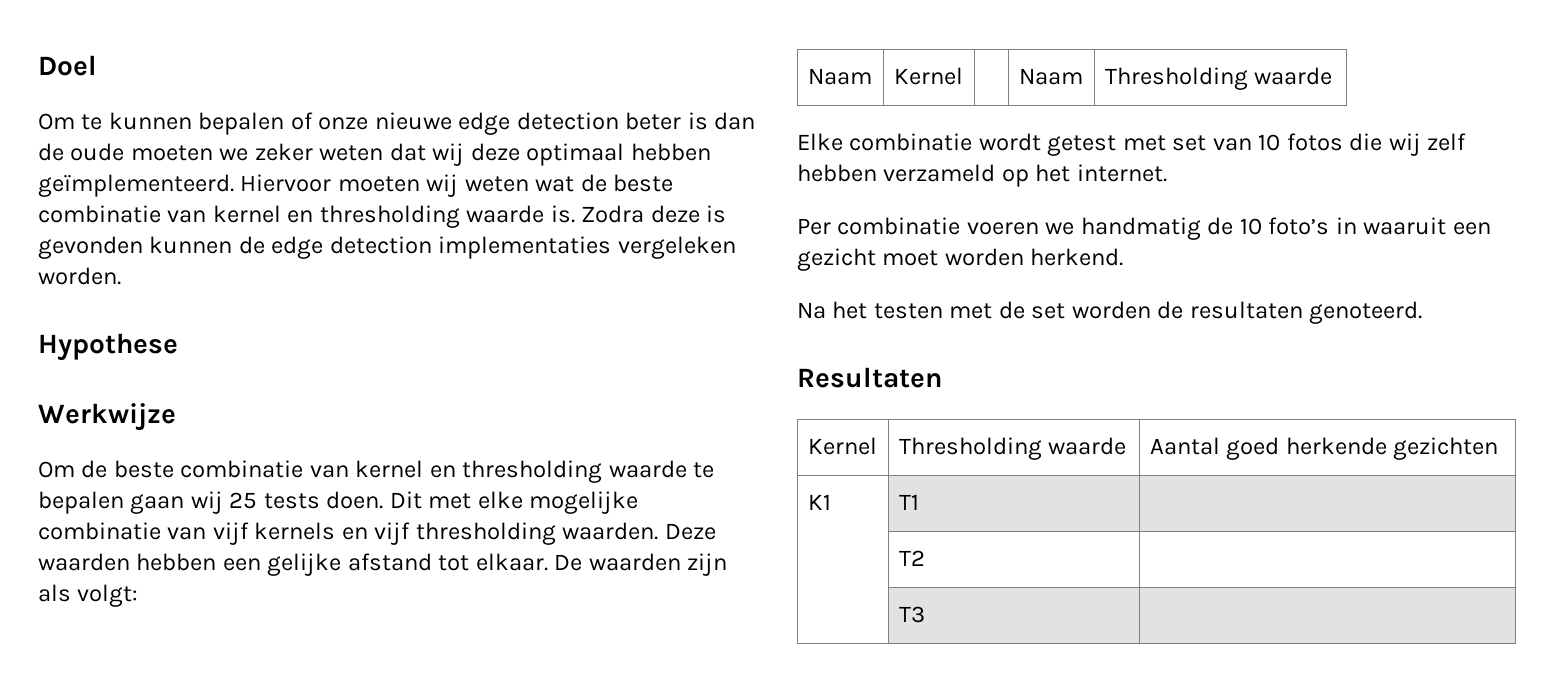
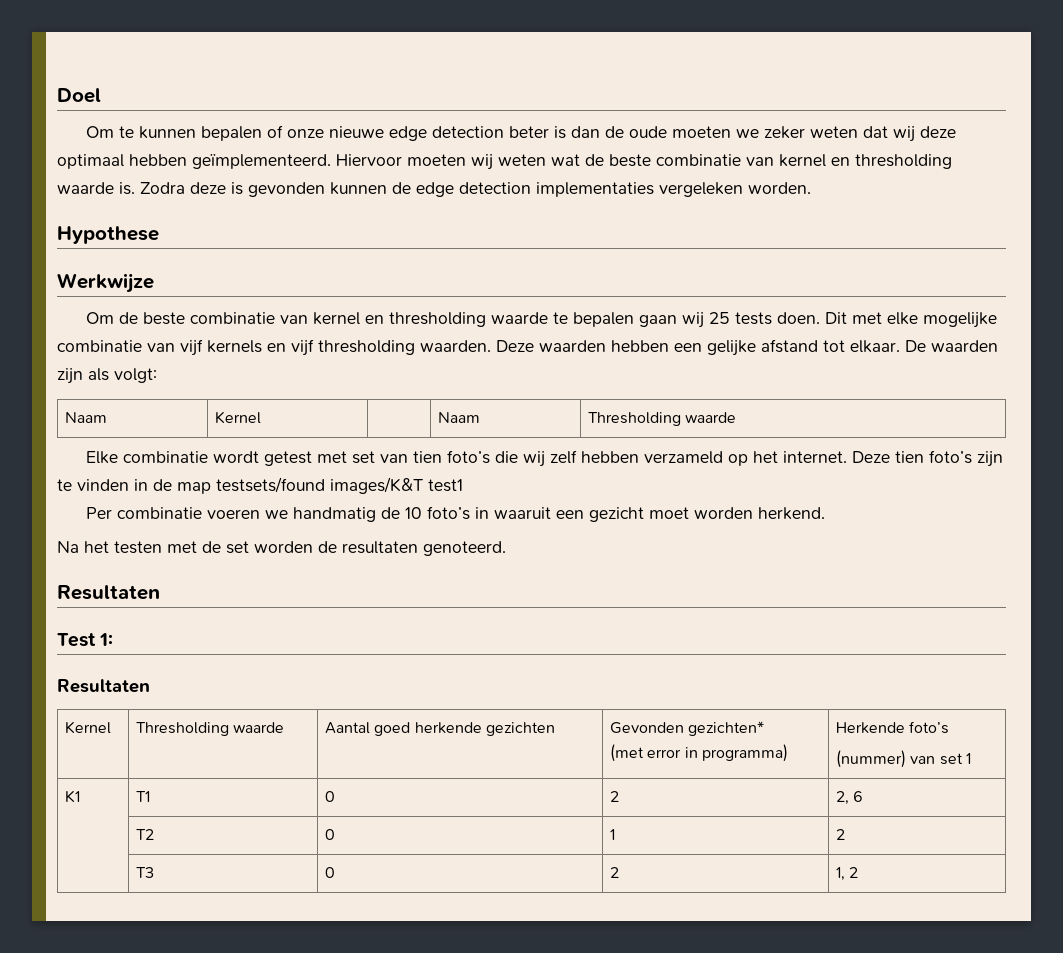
[1258,133,1343,151] 10 fotos -> [412,450,490,464] tien foto’s
(1167, 173) none -> [851,450,1003,467] [57,477,463,494] Deze tien foto’s zijn te vinden in de map testsets/found images/K&T test1
(942, 377) none -> [57,633,114,647] [57,679,150,693] // Test 1: // Resultaten
[807,494,831,510] [898,494,919,510] [898,550,925,566] [898,606,925,623] // K1 | T1 | // | T2 | // | T3 | -> [609,721,765,736] [609,744,788,762] [835,721,950,734] [835,750,971,768] [64,790,80,803] [135,791,150,802] [324,791,335,802] [609,791,619,802] [835,791,864,805] [135,829,154,840] [324,829,335,840] [609,829,615,840] [835,829,845,840] [135,867,154,878] [324,867,335,878] [609,867,619,878] [835,867,859,881] | Gevonden gezichten* // (met error in programma) | Herkende foto’s // (nummer) van set 1 // K1 | T1 | 0 | 2 | 2, 6 // | T2 | 0 | 1 | 2 // | T3 | 0 | 2 | 1, 2

